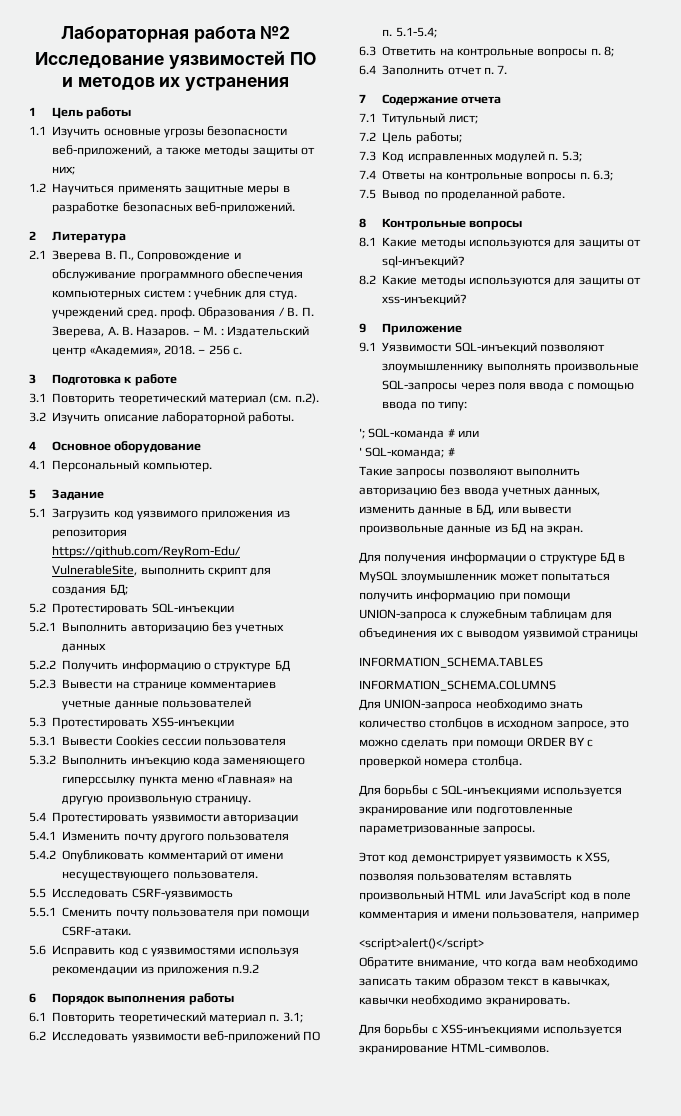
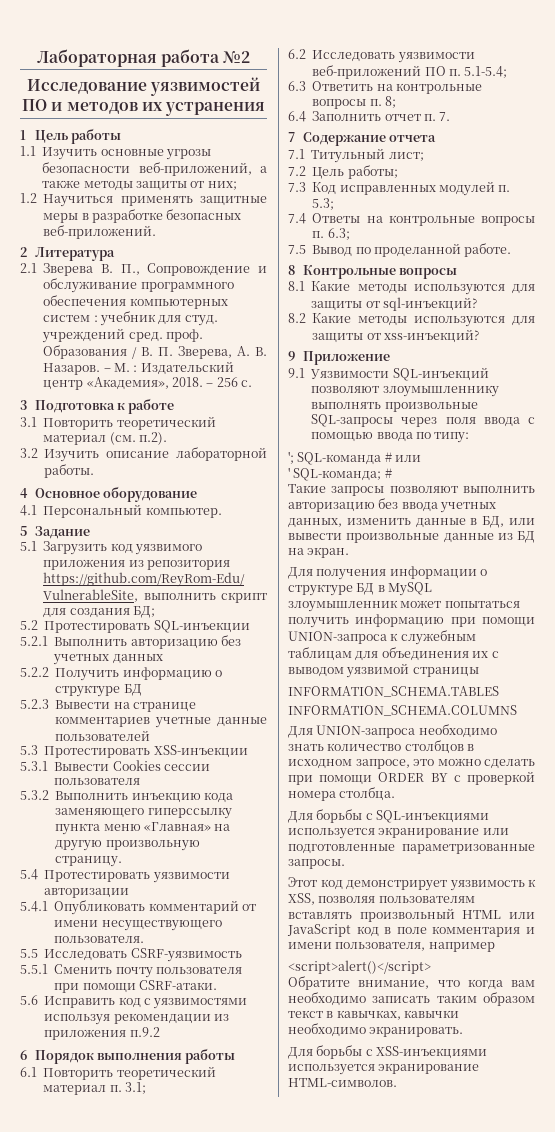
[62,831,290,843] [29,850,56,860] Изменить почту другого пользователя // 5.4.2 -> (48, 906) none

